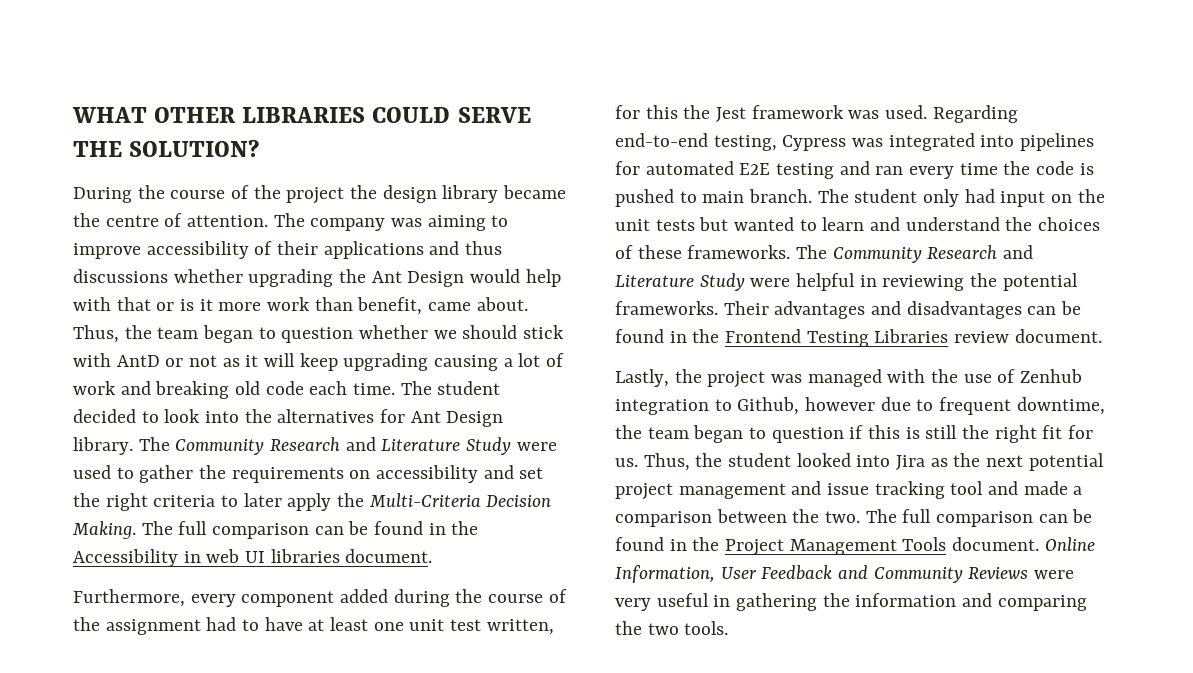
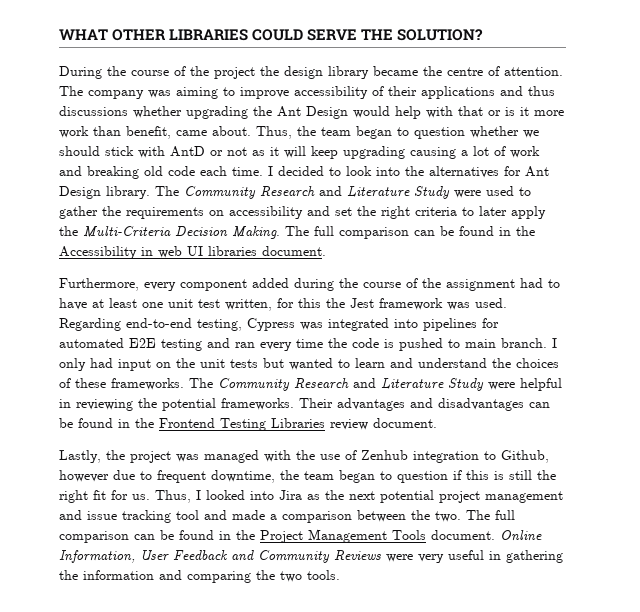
[400,381,501,395] The student -> [268,166,273,176] I
[817,189,918,203] The student -> [552,338,557,348] I
[695,453,792,467] the student -> [196,490,201,500] I

